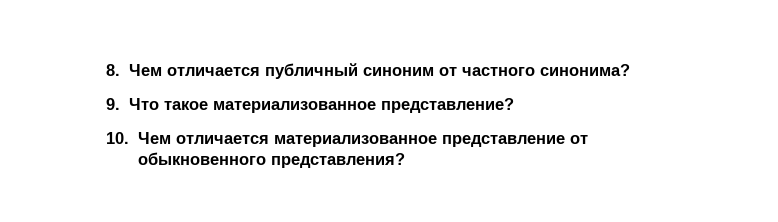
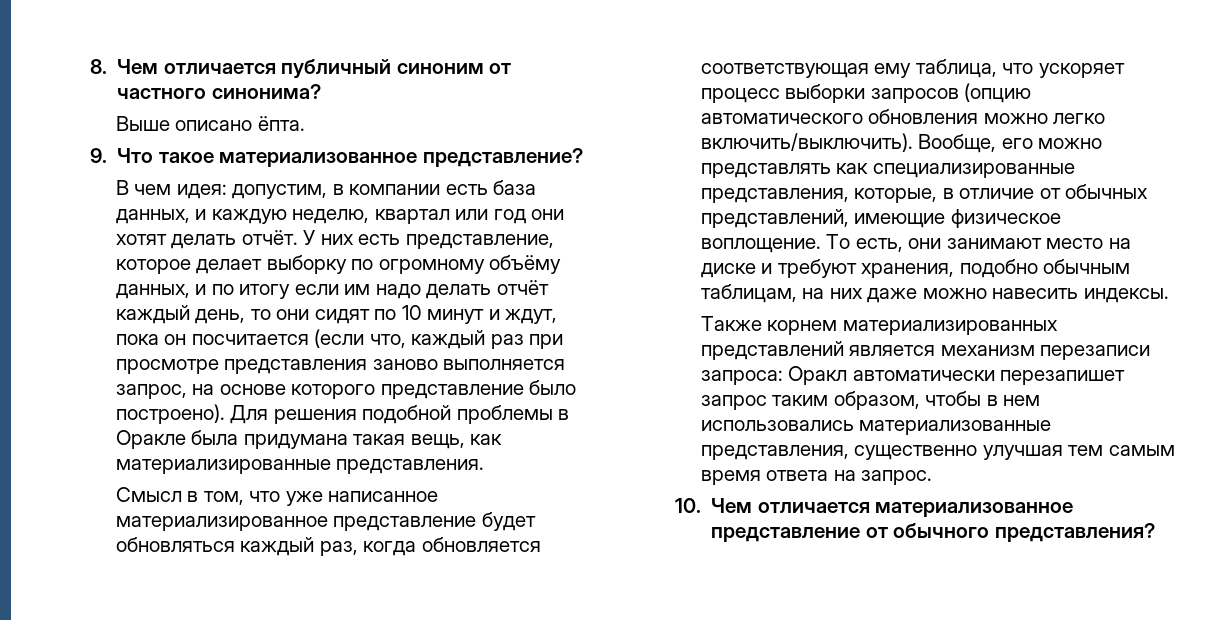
(630, 70) none -> [115,116,305,131] // Выше описано ёпта.
(514, 105) none -> [115,180,537,199] [115,209,565,224] [115,230,554,249] [115,255,562,274] [115,280,549,299] [115,305,558,324] [115,329,564,349] [115,359,566,374] [115,380,577,399] [115,404,570,424] [115,430,503,449] [115,459,485,474] [115,487,439,506] [115,512,536,531] [115,537,541,556] [700,59,1125,78] [700,83,1032,103] [700,109,1106,124] [700,133,1103,153] [700,163,1075,178] [700,184,1149,203] [700,209,1061,228] [700,234,1131,253] [700,259,1131,278] [700,284,1169,303] [700,316,1058,335] [700,341,1151,360] [700,366,1126,385] [700,391,1041,410] [700,420,1052,435] [700,445,1175,460] [700,470,933,485] // В чем идея: допустим, в компании есть база данных, и каждую неделю, квартал или год они хотят делать отчёт. У них есть представление, которое делает выборку по огромному объёму данных, и по итогу если им надо делать отчёт каждый день, то они сидят по 10 минут и ждут, пока он посчитается (если что, каждый раз при просмотре представления заново выполняется запрос, на основе которого представление было построено). Для решения подобной проблемы в Оракле была придумана такая вещь, как материализированные представления. // Смысл в том, что уже написанное материализированное представление будет обновляться каждый раз, когда обновляется соответствующая ему таблица, что ускоряет процесс выборки запросов (опцию автоматического обновления можно легко включить/выключить). Вообще, его можно представлять как специализированные представления, которые, в отличие от обычных представлений, имеющие физическое воплощение. То есть, они занимают место на диске и требуют хранения, подобно обычным таблицам, на них даже можно навесить индексы. // Также корнем материализированных представлений является механизм перезаписи запроса: Оракл автоматически перезапишет запрос таким образом, чтобы в нем использовались материализованные представления, существенно улучшая тем самым время ответа на запрос.
[137,152,266,165] обыкновенного -> [893,523,990,538] обычного

